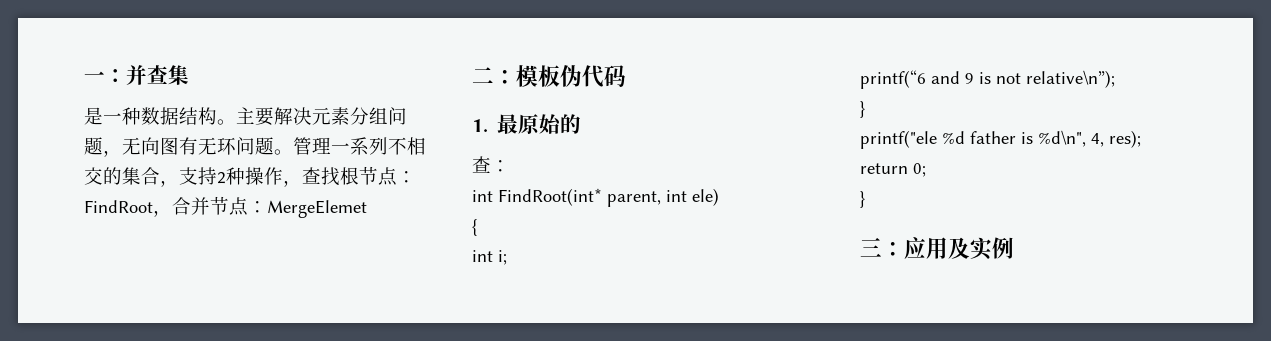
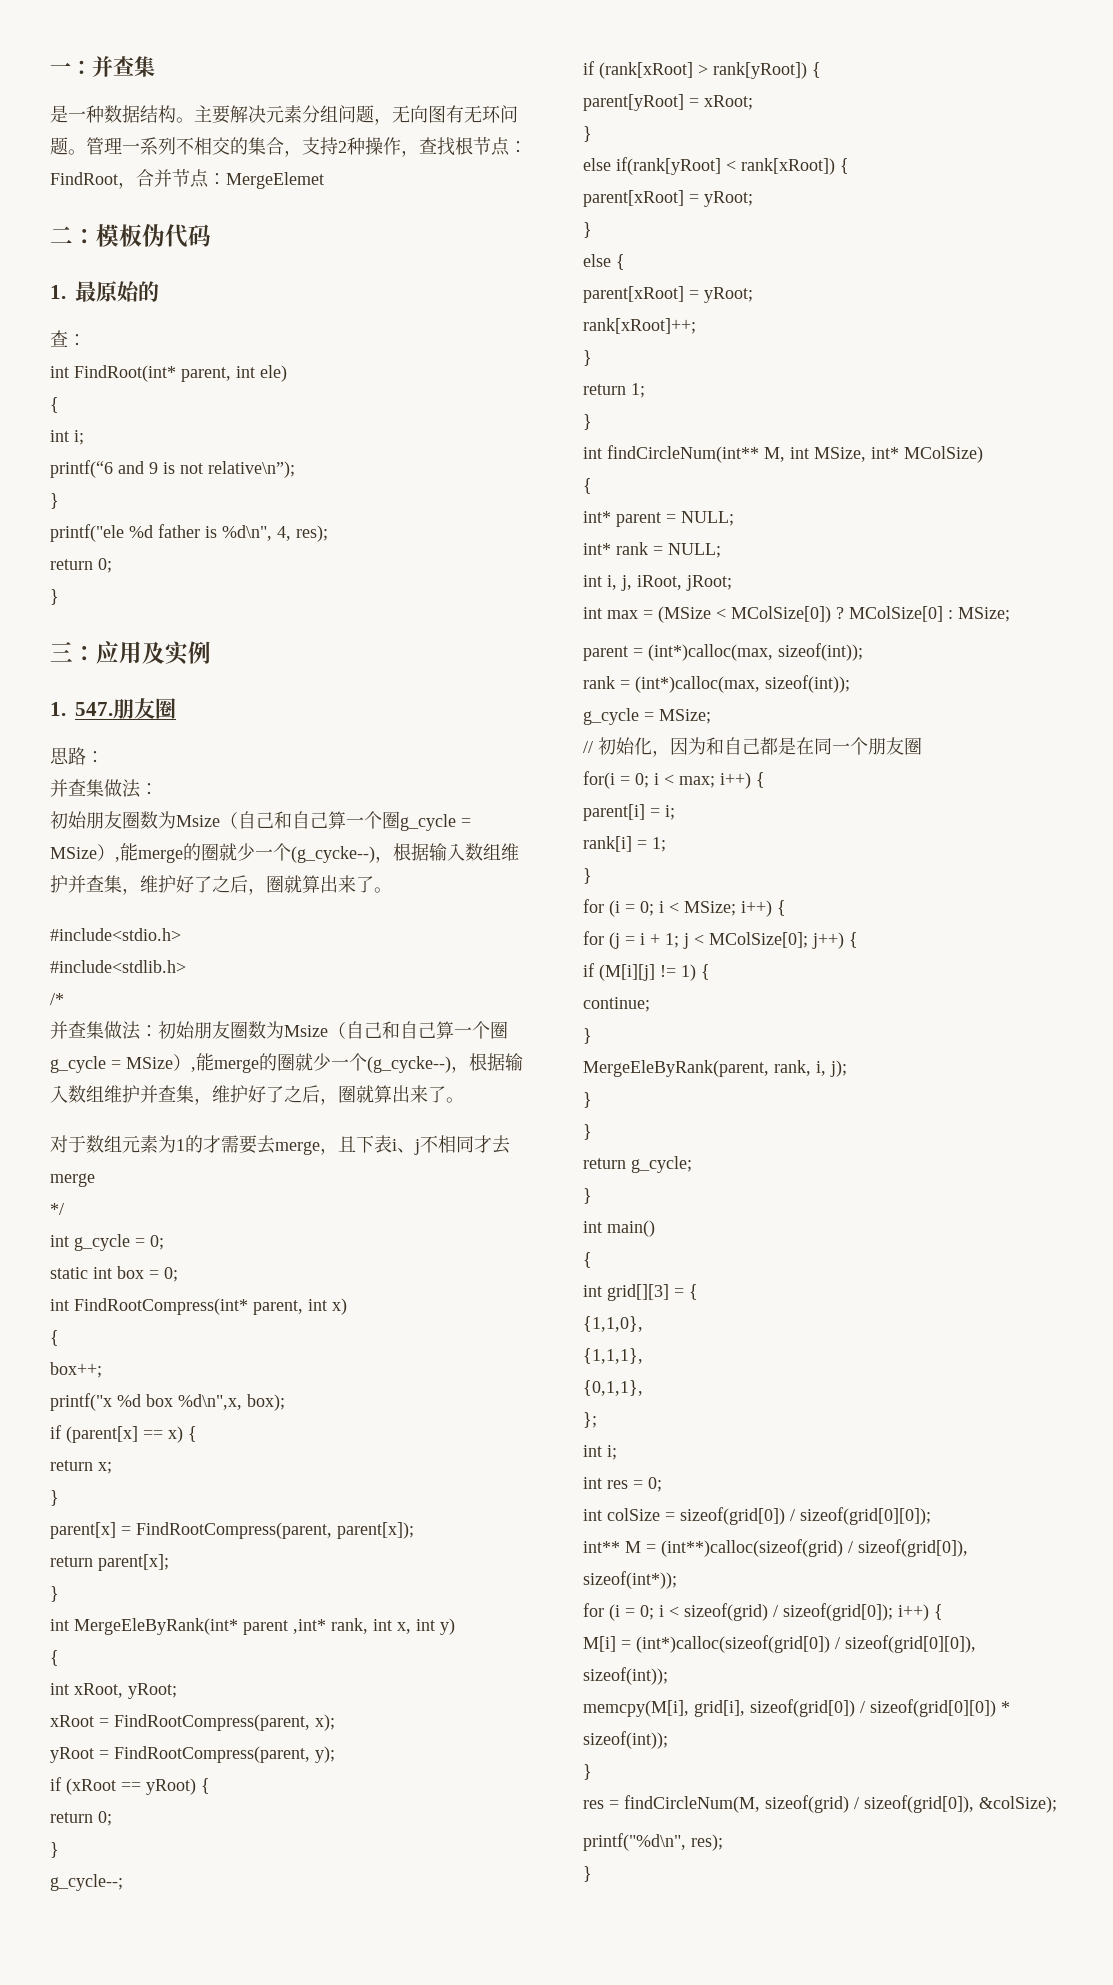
(1014, 248) none -> [50,698,176,719] [50,747,104,765] [50,779,158,798] [50,811,471,831] [50,843,519,863] [50,875,392,895] [50,928,181,941] [50,960,186,973] [50,993,64,1005] [50,1021,508,1040] [50,1053,523,1073] [50,1085,464,1105] [50,1135,510,1155] [50,1173,95,1187] [50,1203,64,1215] [50,1234,164,1251] [50,1266,178,1282] [50,1298,347,1315] [50,1330,59,1346] [50,1362,102,1378] [50,1393,285,1411] [50,1425,197,1443] [50,1460,112,1474] [50,1490,59,1506] [50,1522,414,1539] [50,1554,169,1571] [50,1586,59,1602] [50,1618,455,1635] [50,1650,59,1666] [50,1683,177,1699] [50,1714,335,1731] [50,1746,335,1763] [50,1777,210,1795] [50,1811,112,1826] [50,1842,59,1858] [50,1874,123,1891] [583,61,821,79] [583,94,753,111] [583,126,592,142] [583,157,849,175] [583,190,753,207] [583,222,592,238] [583,254,625,270] [583,286,753,303] [583,318,696,334] [583,350,592,366] [583,383,645,398] [583,414,592,430] [583,445,983,463] [583,478,592,494] [583,511,734,527] [583,542,721,558] [583,575,732,591] [583,606,1010,623] [583,643,863,661] [583,675,850,693] [583,708,711,725] [583,737,922,757] [583,771,765,789] [583,804,675,821] [583,836,666,852] [583,868,592,884] [583,899,786,917] [583,931,858,949] [583,963,710,981] [583,997,650,1012] [583,1028,592,1044] [583,1060,847,1077] [583,1092,592,1108] [583,1124,592,1140] [583,1156,692,1173] [583,1188,592,1204] [583,1220,655,1237] [583,1252,592,1268] [583,1284,698,1301] [583,1316,643,1332] [583,1348,643,1364] [583,1380,643,1396] [583,1412,597,1428] [583,1445,617,1460] [583,1477,662,1492] [583,1507,931,1525] [583,1539,968,1557] [583,1571,677,1589] [583,1603,943,1621] [583,1635,976,1653] [583,1667,668,1685] [583,1699,1010,1717] [583,1731,668,1749] [583,1764,592,1780] [583,1795,1057,1813] [583,1833,723,1851] [583,1866,592,1882] // 1. 547.朋友圈 // 思路： // 并查集做法： // 初始朋友圈数为Msize（自己和自己算一个圈g_cycle = MSize）,能merge的圈就少一个(g_cycke--)，根据输入数组维护并查集，维护好了之后，圈就算出来了。 // #include<stdio.h> // #include<stdlib.h> // /* // 并查集做法：初始朋友圈数为Msize（自己和自己算一个圈g_cycle = MSize）,能merge的圈就少一个(g_cycke--)，根据输入数组维护并查集，维护好了之后，圈就算出来了。 // 对于数组元素为1的才需要去merge，且下表i、j不相同才去merge // */ // int g_cycle = 0; // static int box = 0; // int FindRootCompress(int* parent, int x) // { // box++; // printf("x %d box %d\n",x, box); // if (parent[x] == x) { // return x; // } // parent[x] = FindRootCompress(parent, parent[x]); // return parent[x]; // } // int MergeEleByRank(int* parent ,int* rank, int x, int y) // { // int xRoot, yRoot; // xRoot = FindRootCompress(parent, x); // yRoot = FindRootCompress(parent, y); // if (xRoot == yRoot) { // return 0; // } // g_cycle--; // if (rank[xRoot] > rank[yRoot]) { // parent[yRoot] = xRoot; // } // else if(rank[yRoot] < rank[xRoot]) { // parent[xRoot] = yRoot; // } // else { // parent[xRoot] = yRoot; // rank[xRoot]++; // } // return 1; // } // int findCircleNum(int** M, int MSize, int* MColSize) // { // int* parent = NULL; // int* rank = NULL; // int i, j, iRoot, jRoot; // int max = (MSize < MColSize[0]) ? MColSize[0] : MSize; // parent = (int*)calloc(max, sizeof(int)); // rank = (int*)calloc(max, sizeof(int)); // g_cycle = MSize; // // 初始化，因为和自己都是在同一个朋友圈 // for(i = 0; i < max; i++) { // parent[i] = i; // rank[i] = 1; // } // for (i = 0; i < MSize; i++) { // for (j = i + 1; j < MColSize[0]; j++) { // if (M[i][j] != 1) { // continue; // } // MergeEleByRank(parent, rank, i, j); // } // } // return g_cycle; // } // int main() // { // int grid[][3] = { // {1,1,0}, // {1,1,1}, // {0,1,1}, // }; // int i; // int res = 0; // int colSize = sizeof(grid[0]) / sizeof(grid[0][0]); // int** M = (int**)calloc(sizeof(grid) / sizeof(grid[0]), sizeof(int*)); // for (i = 0; i < sizeof(grid) / sizeof(grid[0]); i++) { // M[i] = (int*)calloc(sizeof(grid[0]) / sizeof(grid[0][0]), sizeof(int)); // memcpy(M[i], grid[i], sizeof(grid[0]) / sizeof(grid[0][0]) * sizeof(int)); // } // res = findCircleNum(M, sizeof(grid) / sizeof(grid[0]), &colSize); // printf("%d\n", res); // }

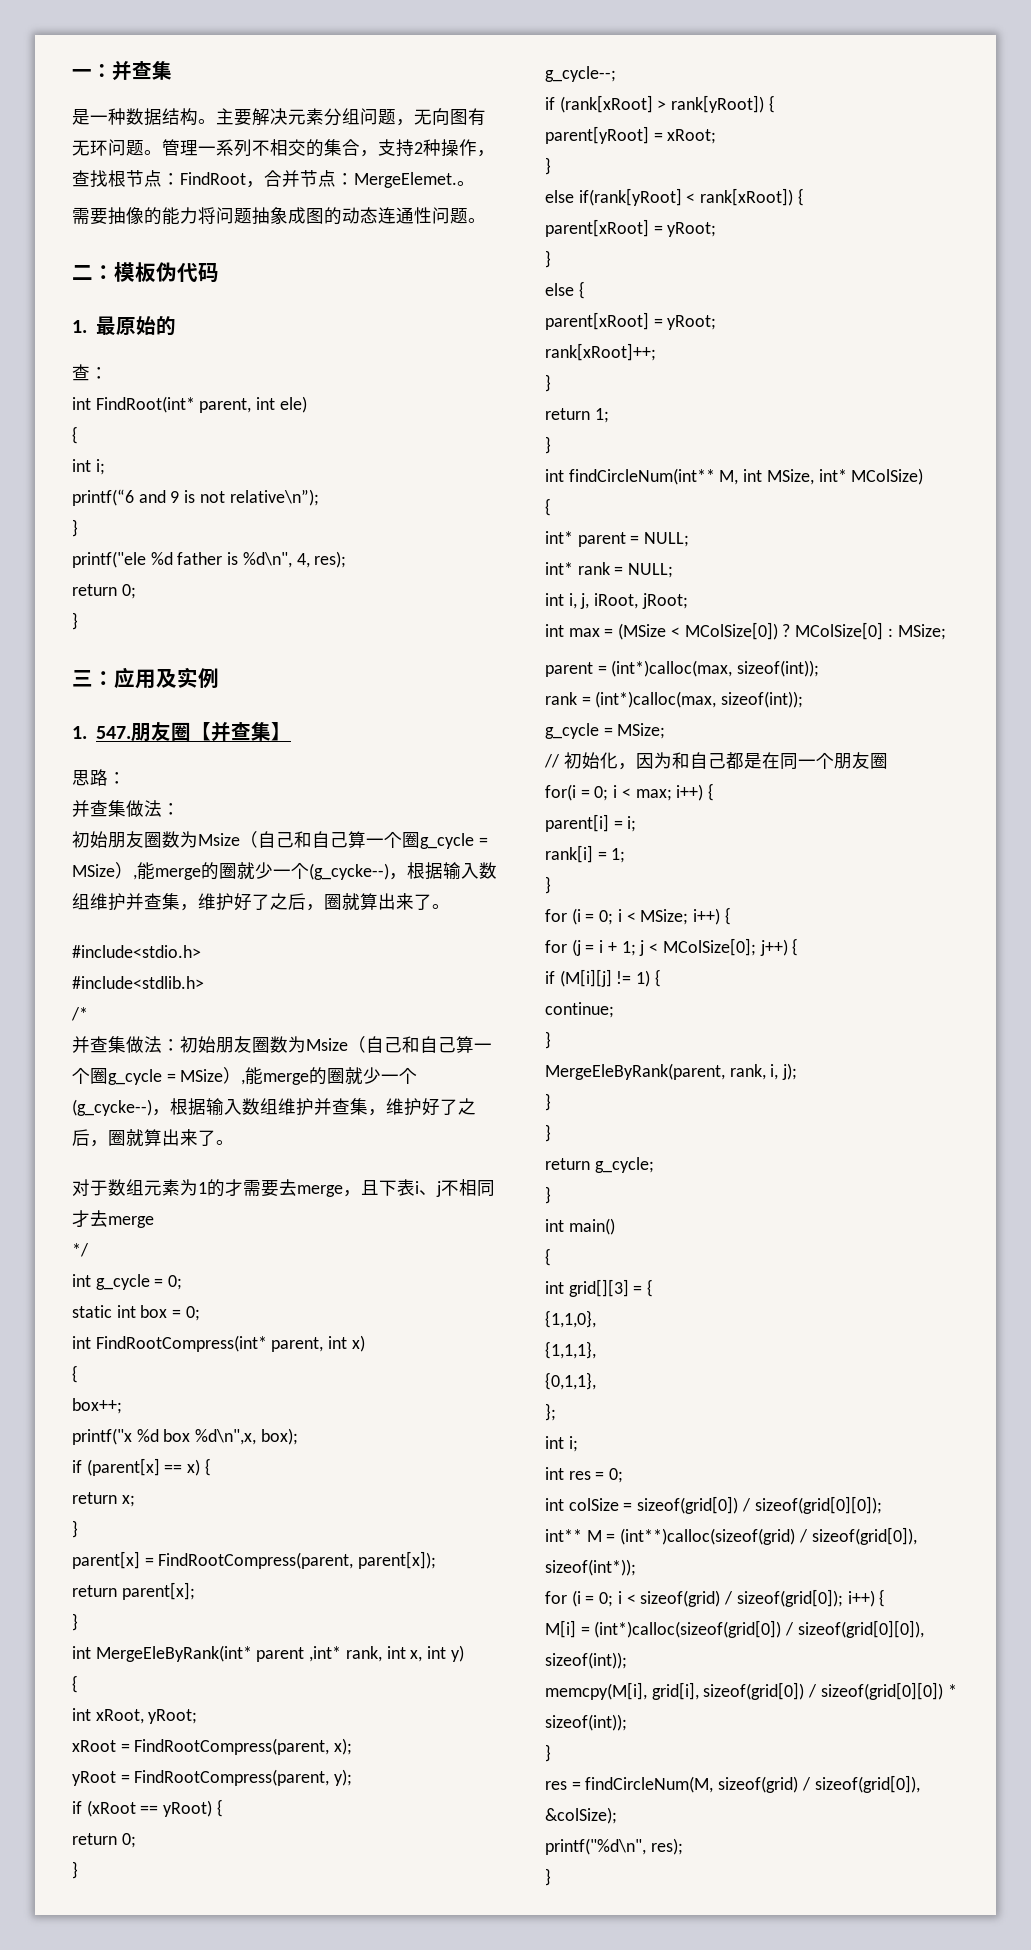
[226,172,324,189] MergeElemet -> [354,172,475,188] [72,207,486,225] MergeElemet.。 // 需要抽像的能力将问题抽象成图的动态连通性问题。
(176, 708) none -> [190,721,291,742] 【并查集】

